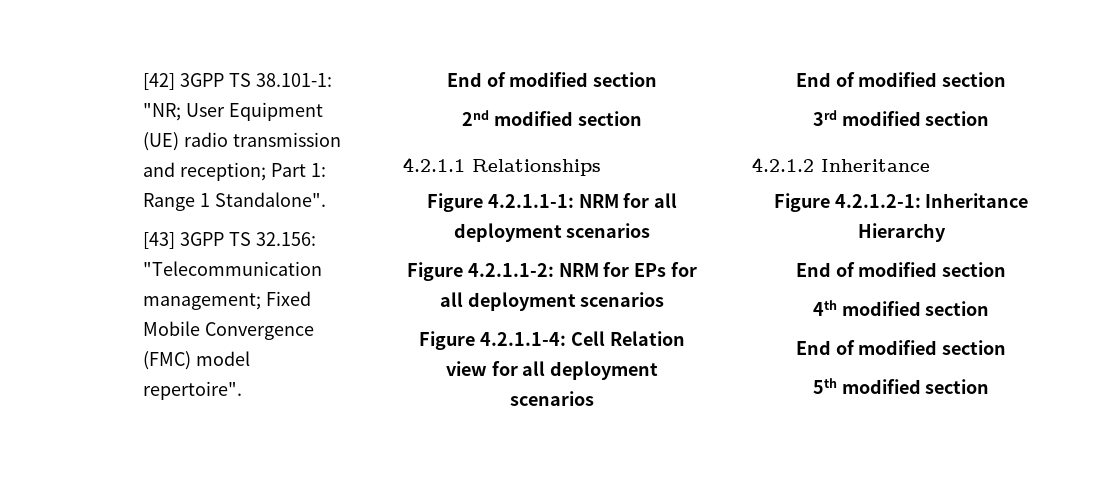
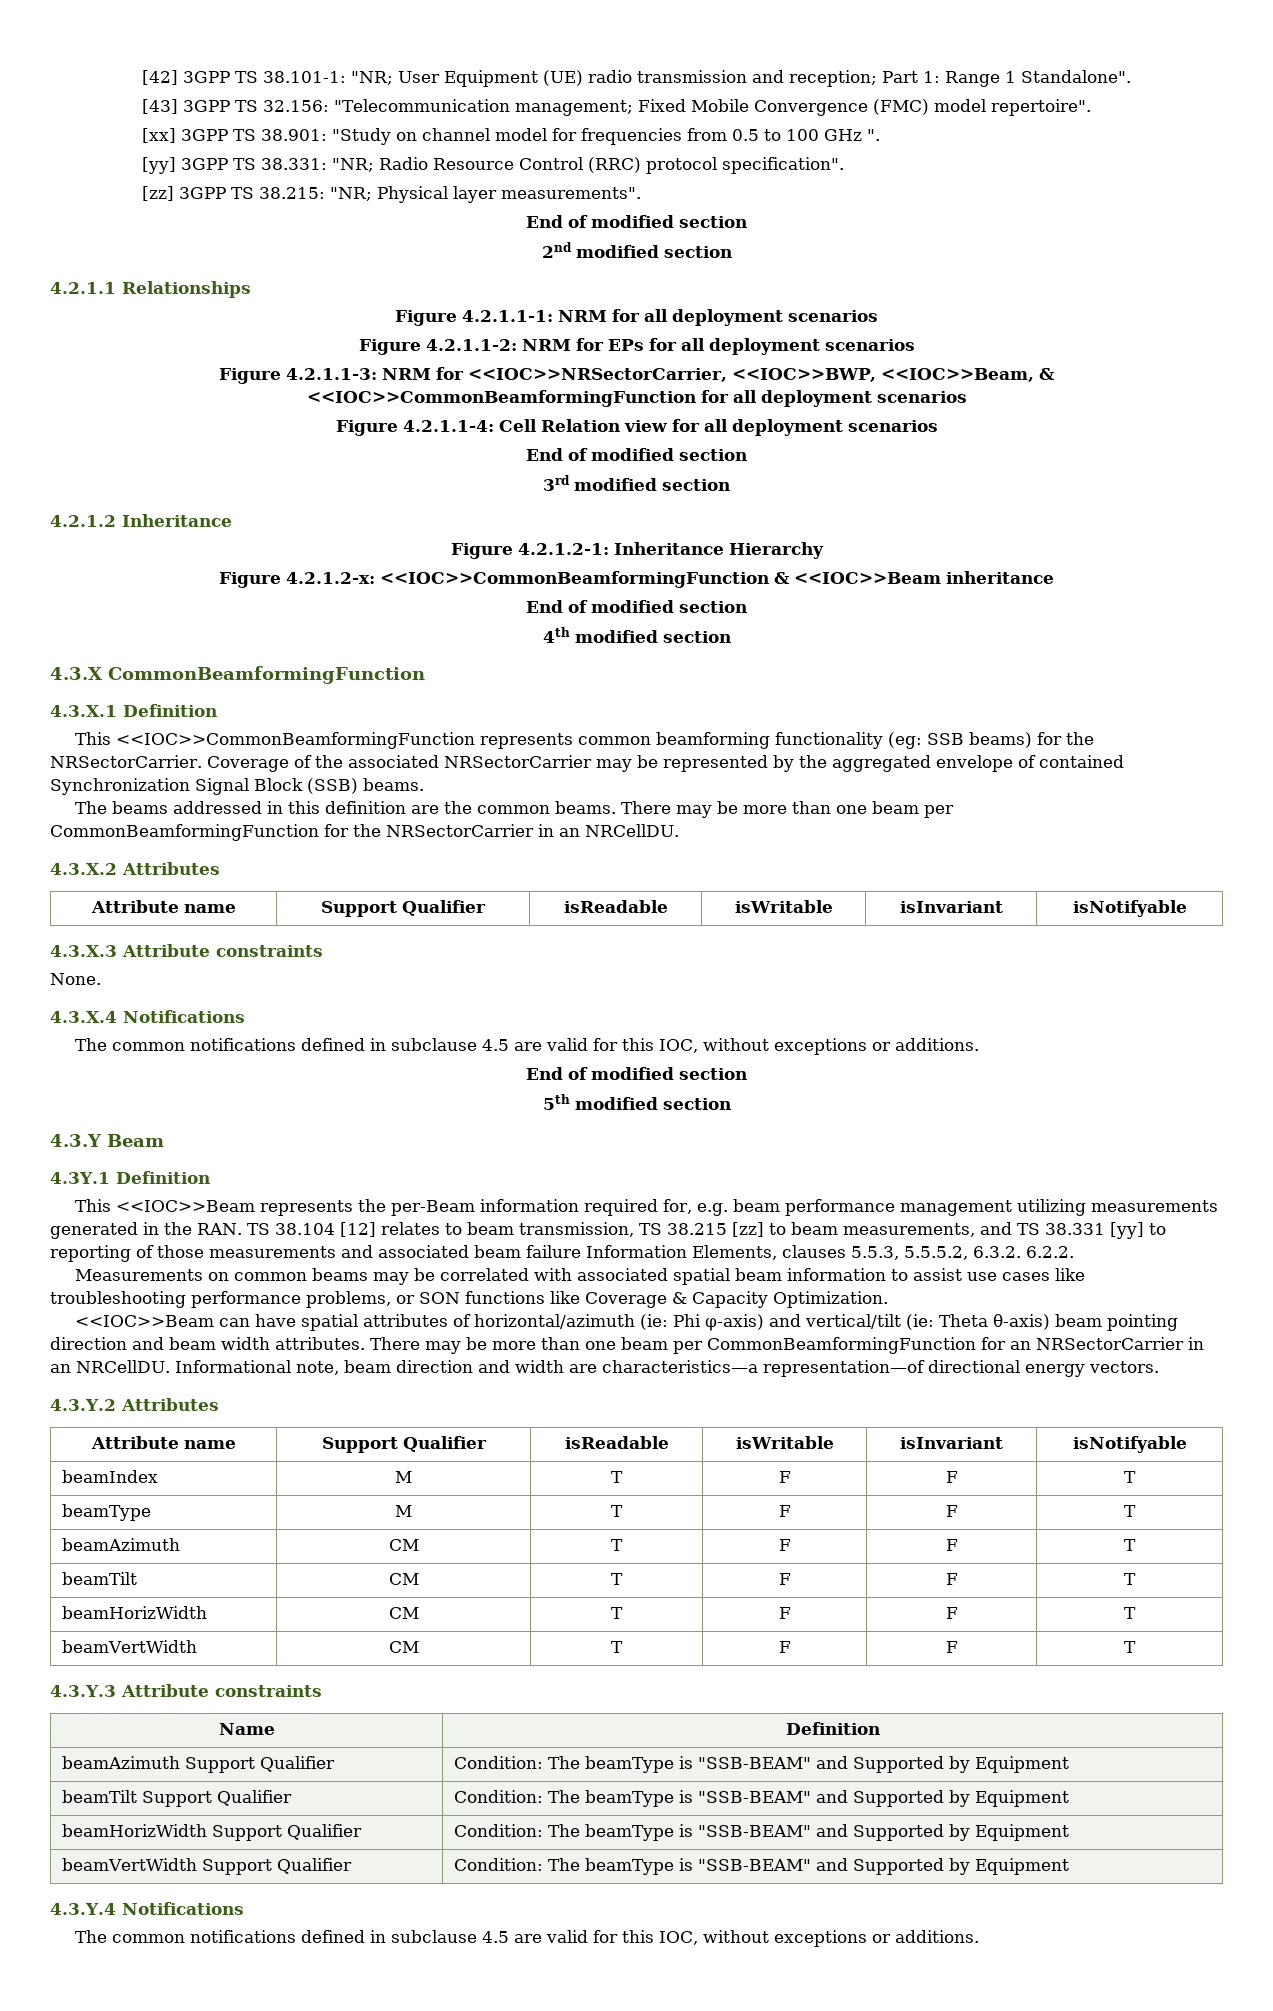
(243, 390) none -> [141,128,880,145] [141,157,844,174] [141,186,641,203] // [xx] 3GPP TS 38.901: "Study on channel model for frequencies from 0.5 to 100 GHz ". // [yy] 3GPP TS 38.331: "NR; Radio Resource Control (RRC) protocol specification". // [zz] 3GPP TS 38.215: "NR; Physical layer measurements".
(665, 299) none -> [218,367,1056,384] [306,390,967,407] // Figure 4.2.1.1-3: NRM for <<IOC>>NRSectorCarrier, <<IOC>>BWP, <<IOC>>Beam, & <<IOC>>CommonBeamformingFunction for all deployment scenarios
(946, 232) none -> [219,571,1054,588] // Figure 4.2.1.2-x: <<IOC>>CommonBeamformingFunction & <<IOC>>Beam inheritance
(990, 308) none -> [50,666,425,684] [50,704,217,717] [74,732,1094,749] [50,755,1124,772] [50,778,424,795] [74,801,954,818] [50,824,679,841] [50,862,220,875] [90,900,236,913] [321,900,486,917] [563,900,668,913] [734,900,833,913] [899,901,1003,913] [1072,900,1187,917] [50,944,323,957] [50,973,101,985] [50,1010,245,1023] [74,1038,979,1055] // 4.3.X CommonBeamformingFunction // 4.3.X.1 Definition // This <<IOC>>CommonBeamformingFunction represents common beamforming functionality (eg: SSB beams) for the NRSectorCarrier. Coverage of the associated NRSectorCarrier may be represented by the aggregated envelope of contained Synchronization Signal Block (SSB) beams. // The beams addressed in this definition are the common beams. There may be more than one beam per CommonBeamformingFunction for the NRSectorCarrier in an NRCellDU. // 4.3.X.2 Attributes // Attribute name | Support Qualifier | isReadable | isWritable | isInvariant | isNotifyable // 4.3.X.3 Attribute constraints // None. // 4.3.X.4 Notifications // The common notifications defined in subclause 4.5 are valid for this IOC, without exceptions or additions.
(990, 386) none -> [50,1134,164,1147] [50,1171,210,1184] [74,1199,1218,1216] [50,1222,1166,1239] [50,1245,1074,1262] [74,1268,1085,1285] [50,1291,888,1308] [74,1314,1178,1331] [50,1337,1204,1354] [50,1360,1159,1377] [50,1398,219,1411] [90,1436,236,1449] [321,1436,487,1453] [564,1436,669,1449] [735,1436,834,1449] [900,1437,1003,1449] [1072,1436,1187,1453] [61,1470,158,1483] [395,1471,412,1483] [611,1471,623,1483] [778,1471,791,1483] [945,1471,958,1483] [1124,1471,1136,1483] [61,1504,151,1521] [395,1505,412,1517] [611,1505,623,1517] [778,1505,791,1517] [945,1505,958,1517] [1124,1505,1136,1517] [61,1538,180,1551] [388,1539,419,1551] [611,1539,623,1551] [778,1539,791,1551] [945,1539,958,1551] [1124,1539,1136,1551] [61,1572,137,1585] [388,1573,419,1585] [611,1573,623,1585] [778,1573,791,1585] [945,1573,958,1585] [1124,1573,1136,1585] [61,1606,207,1619] [388,1607,419,1619] [611,1607,623,1619] [778,1607,791,1619] [945,1607,958,1619] [1124,1607,1136,1619] [61,1640,197,1653] [388,1641,419,1653] [611,1641,623,1653] [778,1641,791,1653] [945,1641,958,1653] [1124,1641,1136,1653] [50,1684,322,1697] [218,1723,275,1735] [785,1722,880,1735] [61,1756,335,1773] [453,1756,1069,1773] [61,1790,292,1807] [453,1790,1069,1807] [61,1824,362,1841] [453,1824,1069,1841] [61,1858,352,1875] [453,1858,1069,1875] [50,1902,244,1915] [74,1930,979,1947] // 4.3.Y Beam // 4.3Y.1 Definition // This <<IOC>>Beam represents the per-Beam information required for, e.g. beam performance management utilizing measurements generated in the RAN. TS 38.104 [12] relates to beam transmission, TS 38.215 [zz] to beam measurements, and TS 38.331 [yy] to reporting of those measurements and associated beam failure Information Elements, clauses 5.5.3, 5.5.5.2, 6.3.2. 6.2.2. // Measurements on common beams may be correlated with associated spatial beam information to assist use cases like troubleshooting performance problems, or SON functions like Coverage & Capacity Optimization. // <<IOC>>Beam can have spatial attributes of horizontal/azimuth (ie: Phi φ-axis) and vertical/tilt (ie: Theta θ-axis) beam pointing direction and beam width attributes. There may be more than one beam per CommonBeamformingFunction for an NRSectorCarrier in an NRCellDU. Informational note, beam direction and width are characteristics—a representation—of directional energy vectors. // 4.3.Y.2 Attributes // Attribute name | Support Qualifier | isReadable | isWritable | isInvariant | isNotifyable // beamIndex | M | T | F | F | T // beamType | M | T | F | F | T // beamAzimuth | CM | T | F | F | T // beamTilt | CM | T | F | F | T // beamHorizWidth | CM | T | F | F | T // beamVertWidth | CM | T | F | F | T // 4.3.Y.3 Attribute constraints // Name | Definition // beamAzimuth Support Qualifier | Condition: The beamType is "SSB-BEAM" and Supported by Equipment // beamTilt Support Qualifier | Condition: The beamType is "SSB-BEAM" and Supported by Equipment // beamHorizWidth Support Qualifier | Condition: The beamType is "SSB-BEAM" and Supported by Equipment // beamVertWidth Support Qualifier | Condition: The beamType is "SSB-BEAM" and Supported by Equipment // 4.3.Y.4 Notifications // The common notifications defined in subclause 4.5 are valid for this IOC, without exceptions or additions.

